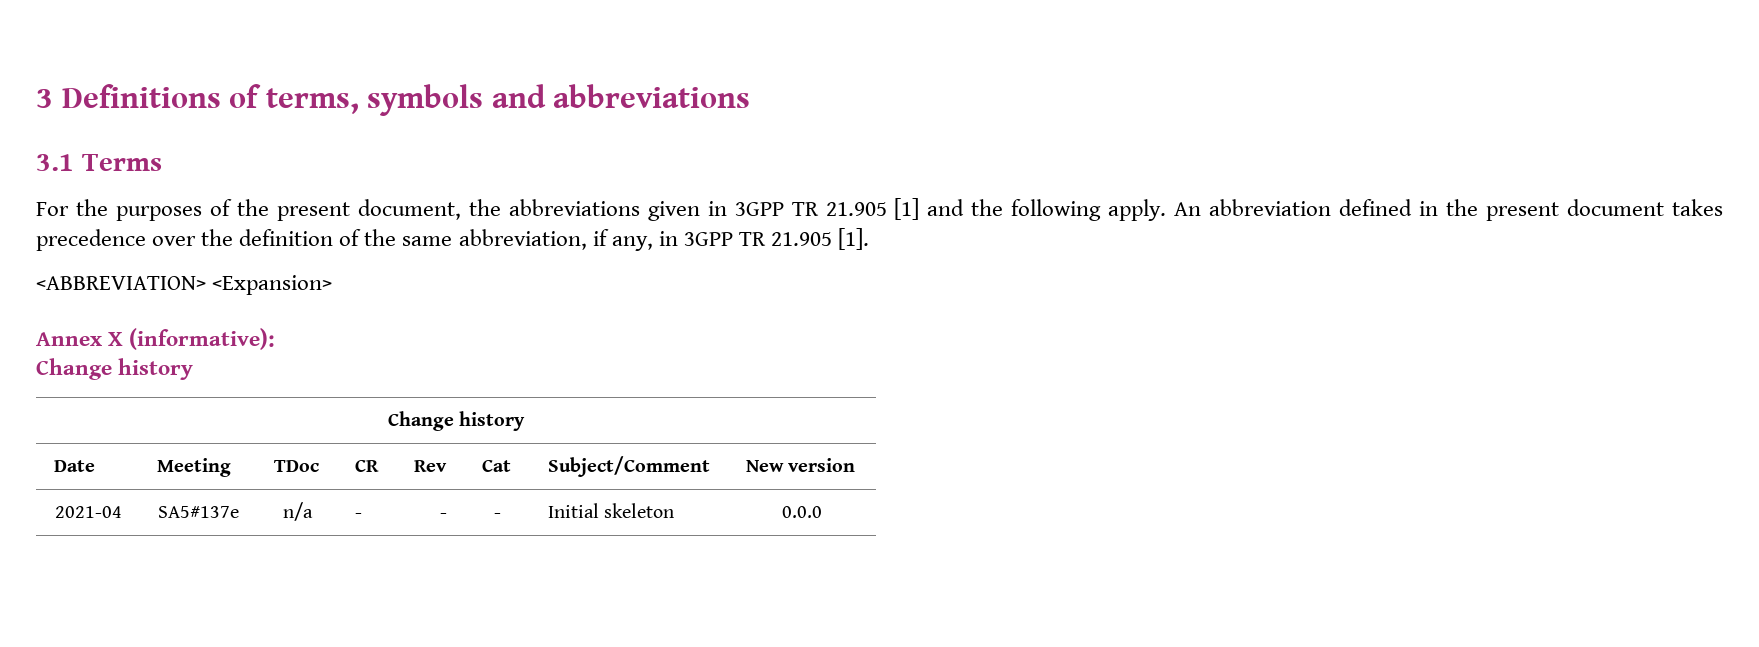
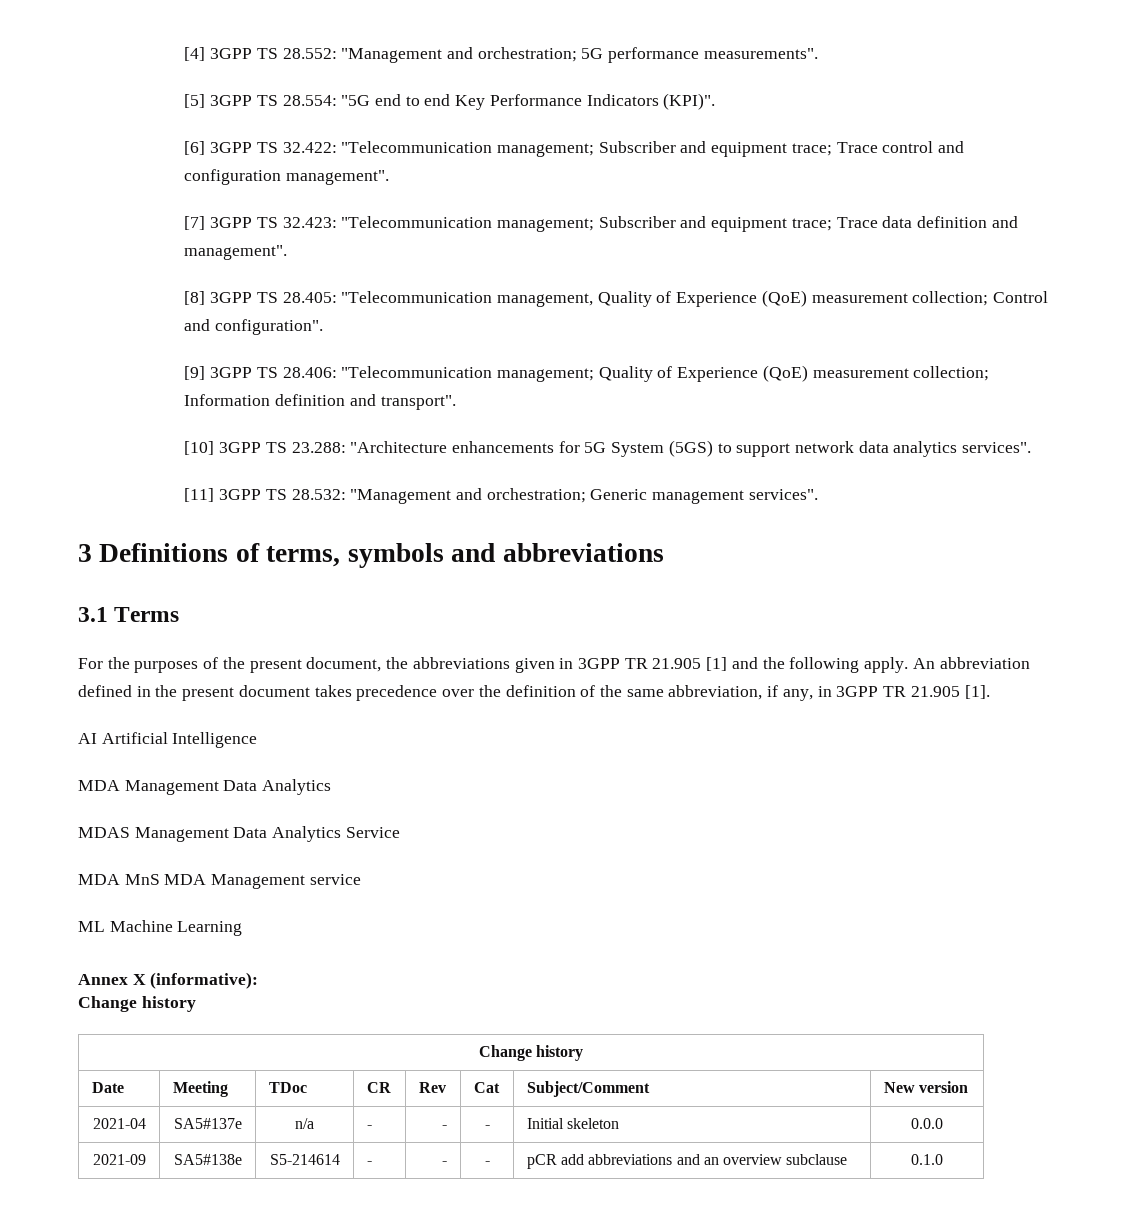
(36, 98) none -> [184,47,818,63] [184,93,716,110] [184,141,965,157] [184,169,390,185] [184,216,1018,232] [184,245,288,260] [184,290,1049,307] [184,319,324,335] [184,365,990,382] [184,394,456,410] [184,440,1032,457] [184,488,818,504] [4] 3GPP TS 28.552: "Management and orchestration; 5G performance measurements". // [5] 3GPP TS 28.554: "5G end to end Key Performance Indicators (KPI)". // [6] 3GPP TS 32.422: "Telecommunication management; Subscriber and equipment trace; Trace control and configuration management". // [7] 3GPP TS 32.423: "Telecommunication management; Subscriber and equipment trace; Trace data definition and management". // [8] 3GPP TS 28.405: "Telecommunication management, Quality of Experience (QoE) measurement collection; Control and configuration". // [9] 3GPP TS 28.406: "Telecommunication management; Quality of Experience (QoE) measurement collection; Information definition and transport". // [10] 3GPP TS 23.288: "Architecture enhancements for 5G System (5GS) to support network data analytics services". // [11] 3GPP TS 28.532: "Management and orchestration; Generic management services". //
[36,275,333,295] <ABBREVIATION> <Expansion> -> [78,732,258,748] [78,779,332,795] [78,826,400,842] [78,874,361,889] [78,920,243,936] AI Artificial Intelligence // MDA Management Data Analytics // MDAS Management Data Analytics Service // MDA MnS MDA Management service // ML Machine Learning
(822, 512) none -> [92,1154,146,1165] [173,1154,242,1165] [269,1154,340,1165] [366,1161,372,1165] [442,1161,448,1165] [484,1161,490,1165] [526,1154,848,1169] [911,1154,943,1165] // 2021-09 | SA5#138e | S5-214614 | - | - | - | pCR add abbreviations and an overview subclause | 0.1.0

